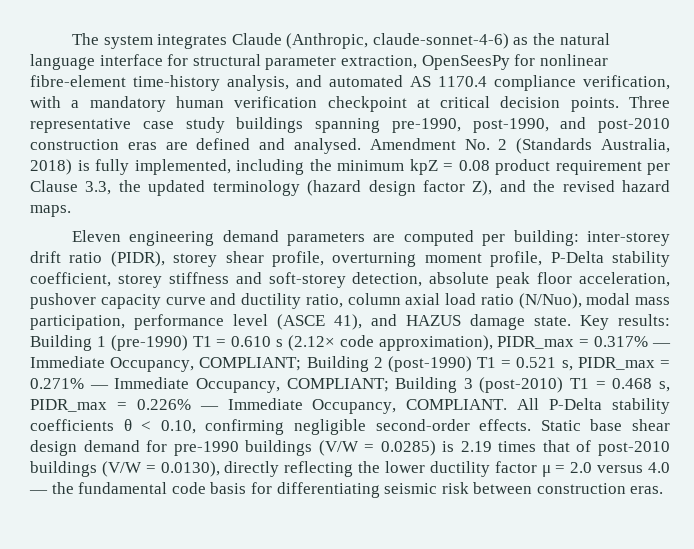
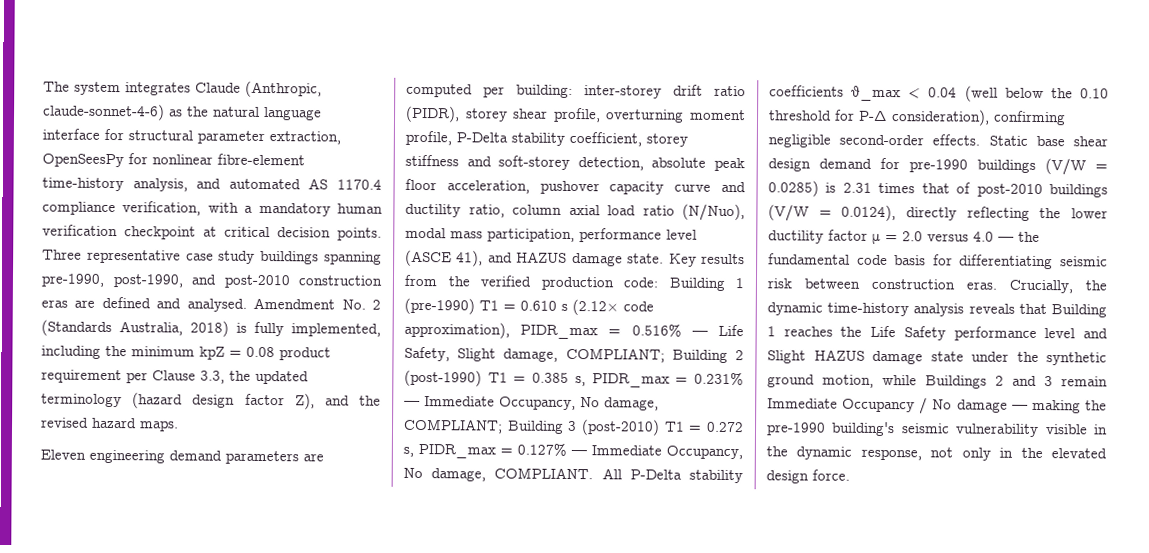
[618,314,670,326] results: -> [701,253,745,265] [404,274,658,291] results from the verified production code:
[594,336,671,347] [30,356,195,372] 0.317% — Immediate Occupancy, -> [631,323,744,337] [404,346,559,362] 0.516% — Life Safety, Slight damage,
[516,357,670,371] [30,377,280,393] 0.521 s, PIDR_max = 0.271% — Immediate Occupancy, -> [532,371,744,388] [404,396,659,411] 0.385 s, PIDR_max = 0.231% — Immediate Occupancy, No damage,
[612,378,670,392] [30,398,397,414] 0.468 s, PIDR_max = 0.226% — Immediate Occupancy, -> [706,421,744,433] [403,442,743,460] [403,467,487,482] 0.272 s, PIDR_max = 0.127% — Immediate Occupancy, No damage,
[123,419,196,434] θ < 0.10, -> [850,85,1109,102] [769,109,990,126] θ_max < 0.04 (well below the 0.10 threshold for P-Δ consideration),
[460,441,492,452] 2.19 -> [842,182,872,193] 2.31
[160,461,220,477] 0.0130), -> [841,204,897,222] 0.0124),
(664, 490) none -> [1009,279,1107,294] [767,302,1107,318] [767,325,1108,341] [767,349,1107,366] [767,374,1108,389] [767,397,1107,415] [766,421,1108,438] [766,446,1107,461] [766,469,850,484] Crucially, the dynamic time-history analysis reveals that Building 1 reaches the Life Safety performance level and Slight HAZUS damage state under the synthetic ground motion, while Buildings 2 and 3 remain Immediate Occupancy / No damage — making the pre-1990 building's seismic vulnerability visible in the dynamic response, not only in the elevated design force.

